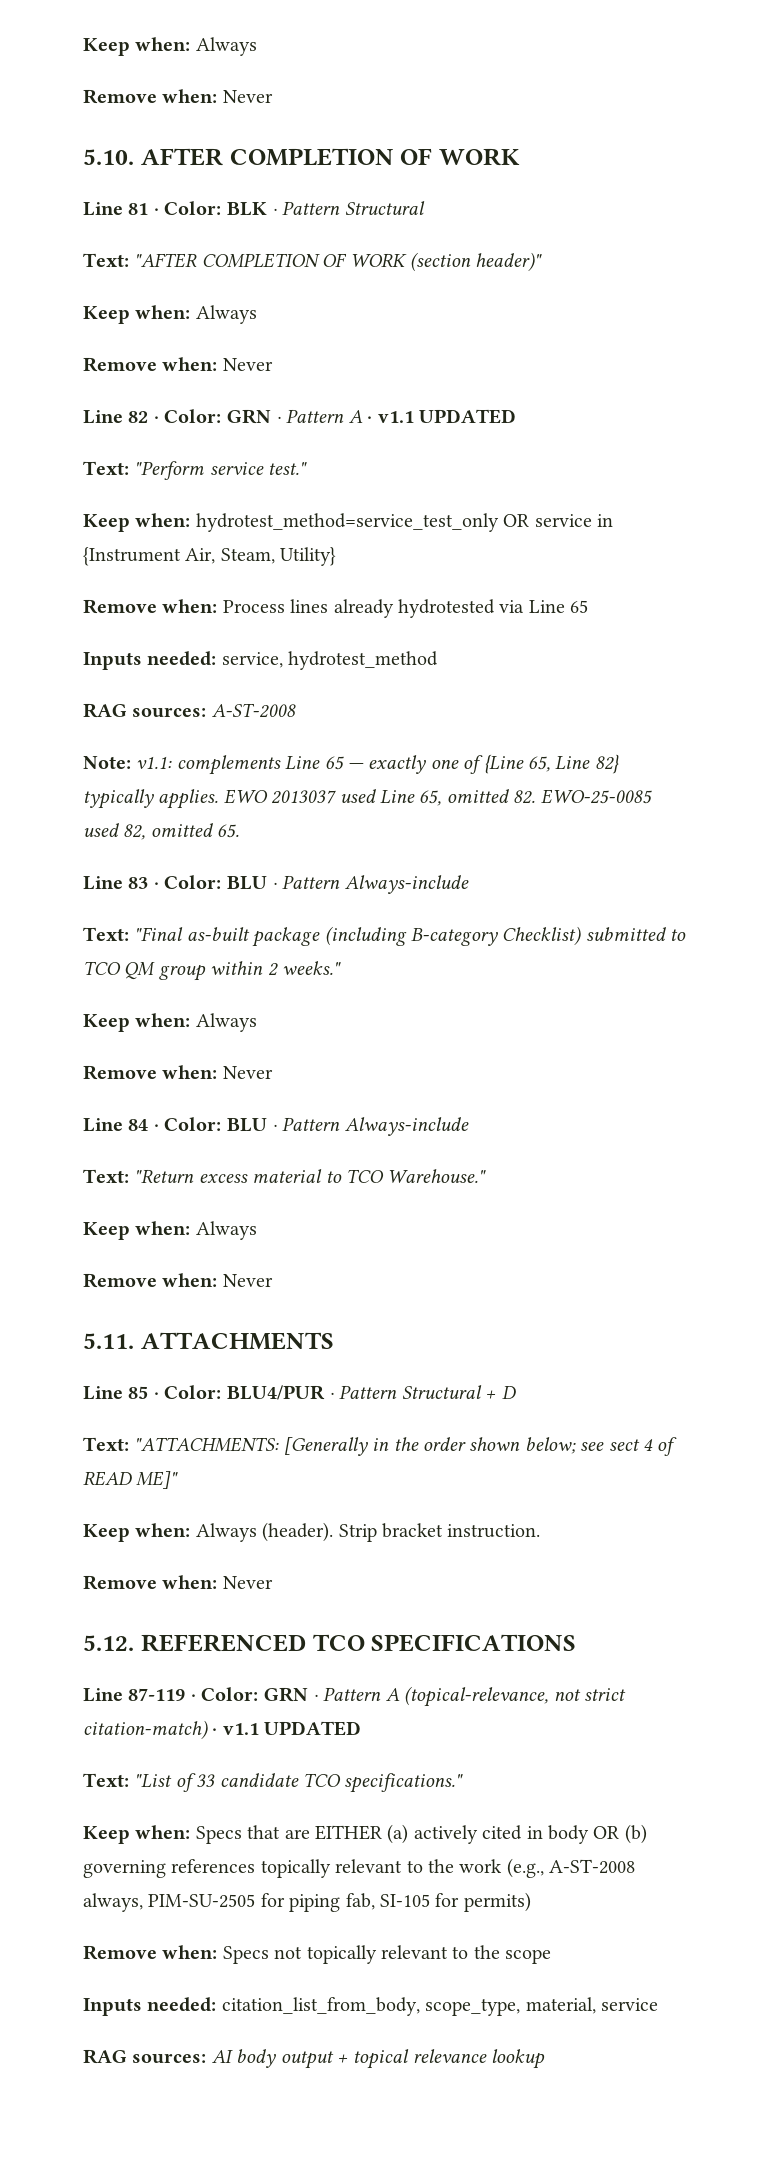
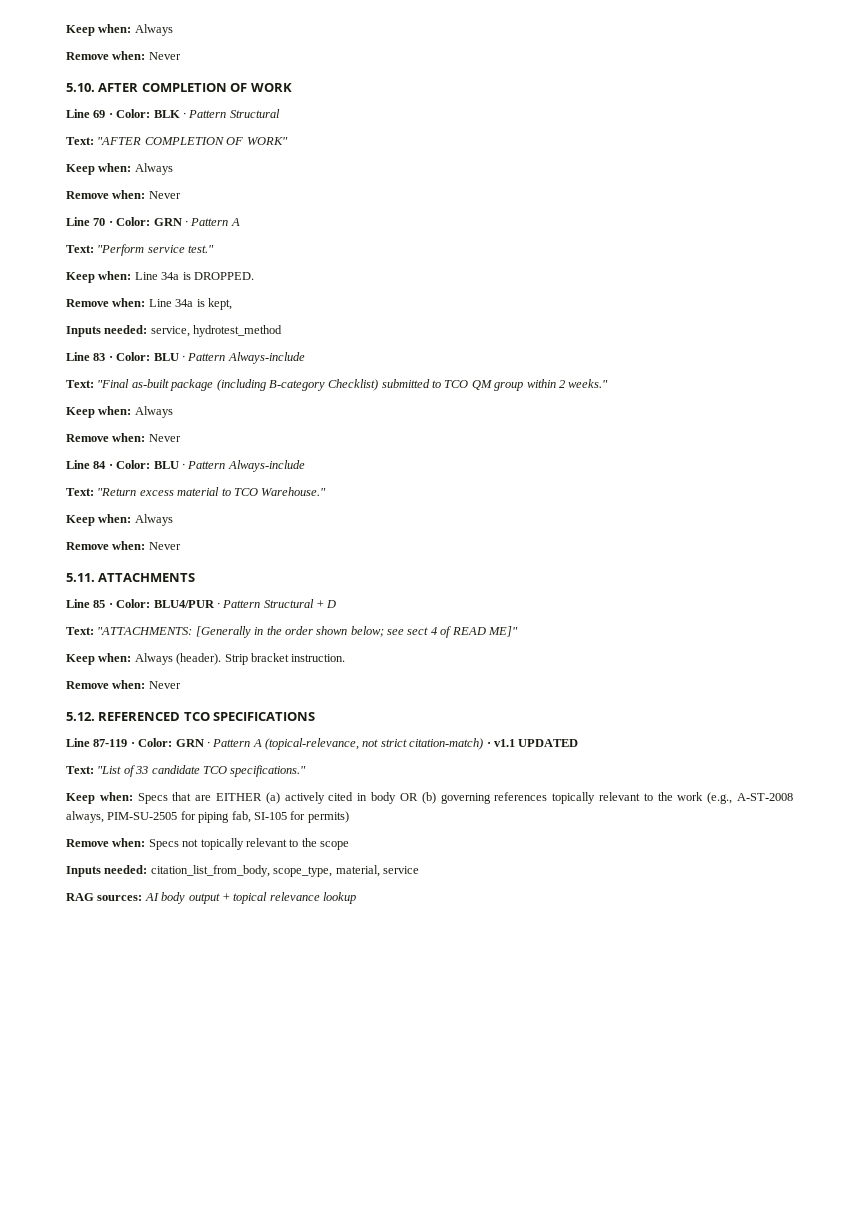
[128,203,149,215] 81 -> [93,110,106,118] 69
[349,252,543,272] [83,305,257,324] [83,357,273,372] [83,409,516,424] WORK (section header)" // Keep when: Always // Remove when: Never // Line 82 · Color: GRN · Pattern A · v1.1 UPDATED -> [246,137,288,145] [66,163,173,175] [66,190,181,199] [66,217,240,226] WORK" // Keep when: Always // Remove when: Never // Line 70 · Color: GRN · Pattern A
[195,513,613,532] [83,547,337,566] [83,599,589,618] [83,651,439,670] [83,703,296,718] [83,754,619,775] [83,789,652,809] [83,823,240,840] hydrotest_method=service_test_only OR service in {Instrument Air, Steam, Utility} // Remove when: Process lines already hydrotested via Line 65 // Inputs needed: service, hydrotest_method // RAG sources: A-ST-2008 // Note: v1.1: complements Line 65 — exactly one of {Line 65, Line 82} typically applies. EWO 2013037 used Line 65, omitted 82. EWO-25-0085 used 82, omitted 65. -> [134,272,254,280] [66,298,232,310] [66,325,283,337] Line 34a is DROPPED. // Remove when: Line 34a is kept, // Inputs needed: service, hydrotest_method

